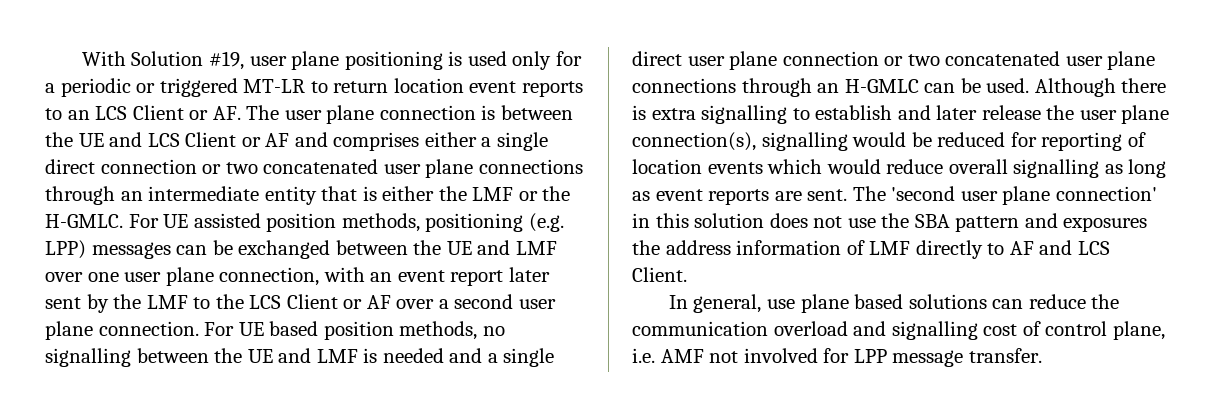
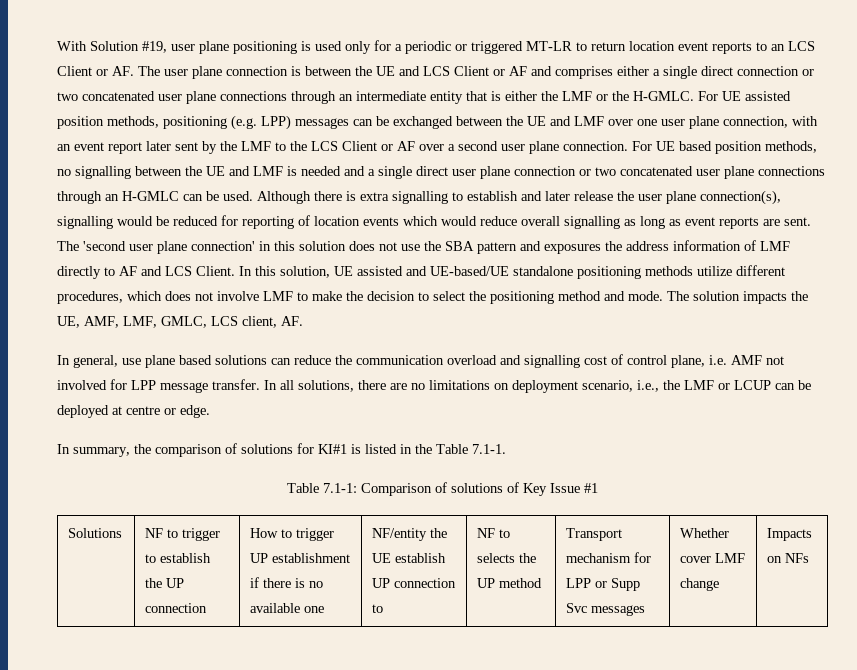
(687, 274) none -> [239,265,785,279] [57,291,808,304] [57,316,303,328] In this solution, UE assisted and UE-based/UE standalone positioning methods utilize different procedures, which does not involve LMF to make the decision to select the positioning method and mode. The solution impacts the UE, AMF, LMF, GMLC, LCS client, AF.
(1042, 355) none -> [264,380,811,393] [57,405,210,418] [57,443,506,457] [287,482,598,496] [68,528,123,538] [145,528,221,541] [145,553,212,563] [145,578,185,588] [145,603,208,613] [250,528,335,541] [250,553,351,563] [250,577,324,588] [250,603,325,613] [372,528,448,541] [372,553,447,563] [372,578,457,588] [372,604,384,613] [477,528,511,538] [477,553,537,563] [477,578,543,588] [566,528,623,541] [566,552,652,563] [566,578,641,591] [566,603,646,616] [680,528,730,538] [680,553,746,563] [680,578,720,591] [767,528,813,541] [767,553,810,563] In all solutions, there are no limitations on deployment scenario, i.e., the LMF or LCUP can be deployed at centre or edge. // In summary, the comparison of solutions for KI#1 is listed in the Table 7.1-1. // Table 7.1-1: Comparison of solutions of Key Issue #1 // Solutions | NF to trigger to establish the UP connection | How to trigger UP establishment if there is no available one | NF/entity the UE establish UP connection to | NF to selects the UP method | Transport mechanism for LPP or Supp Svc messages | Whether cover LMF change | Impacts on NFs

